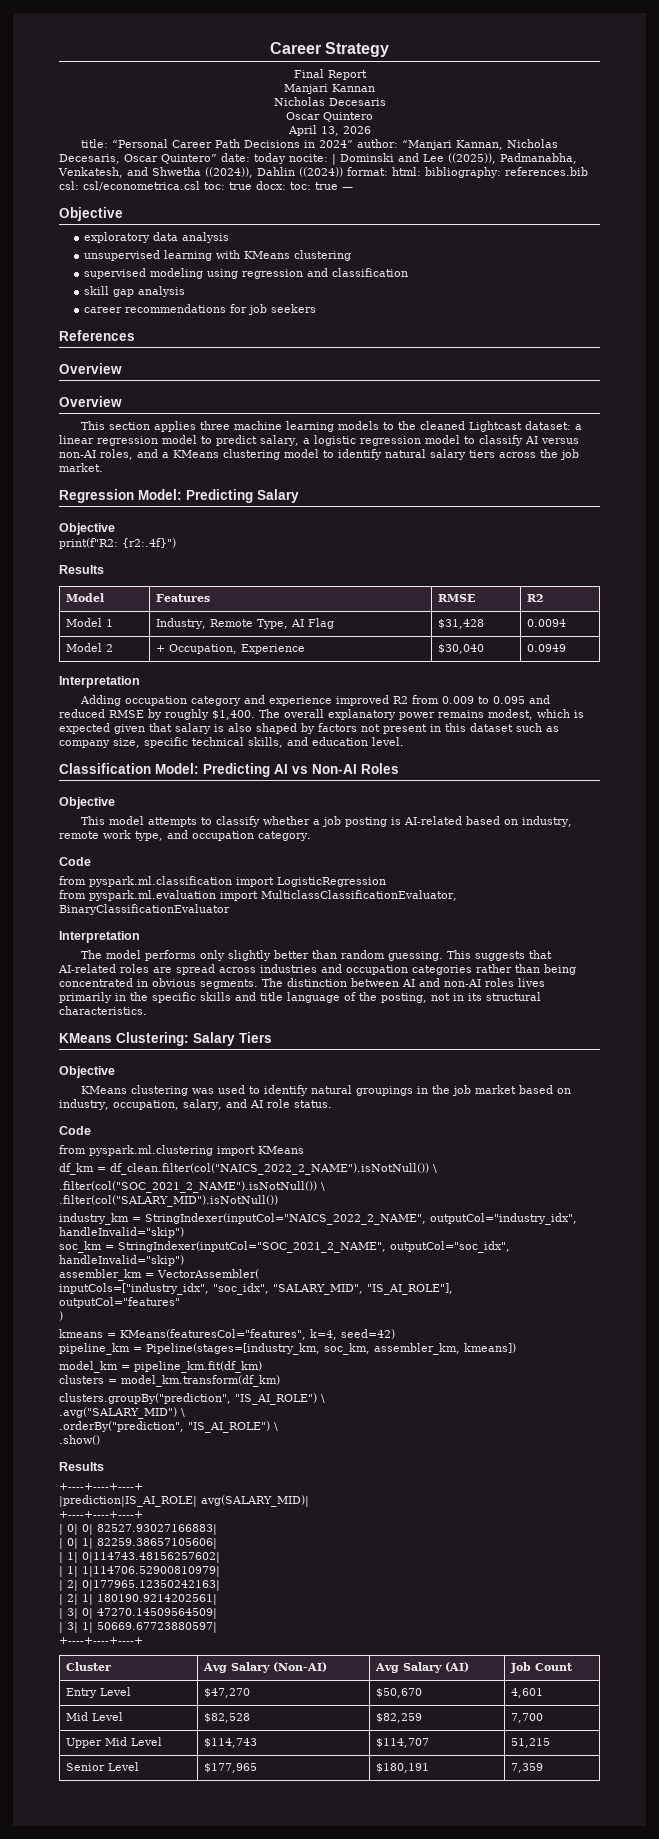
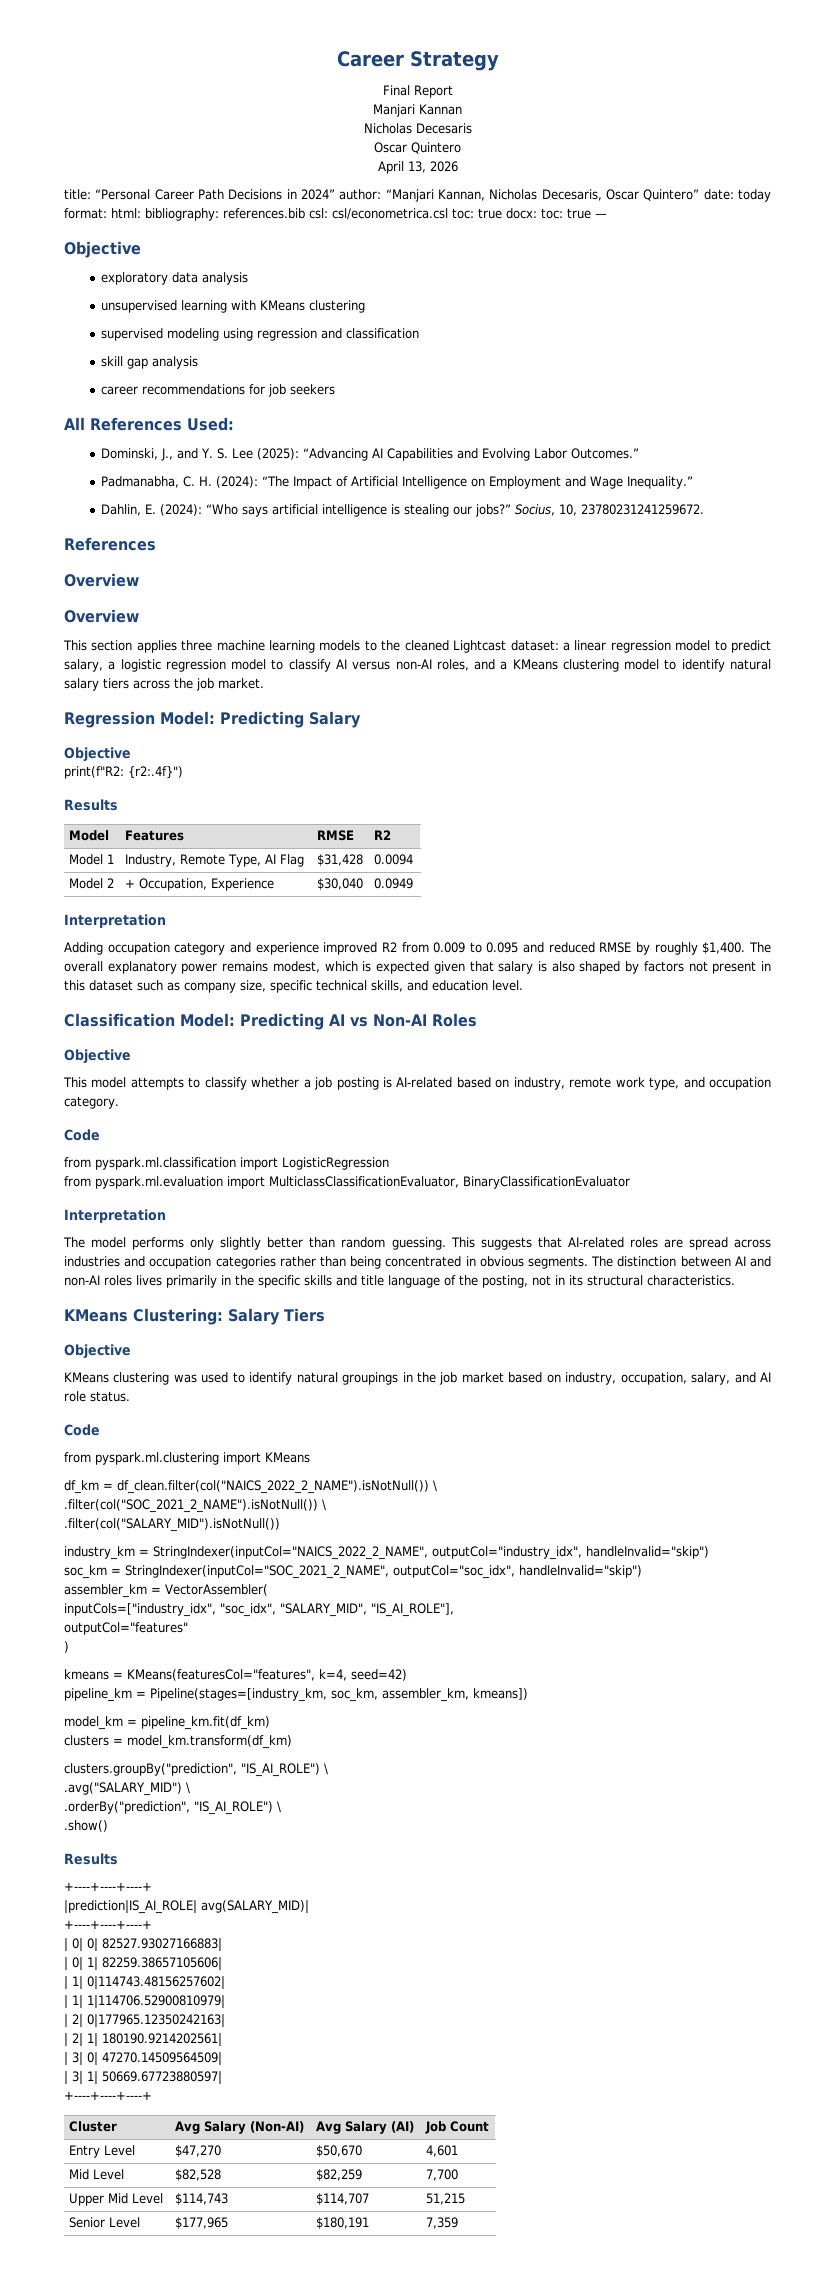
[289,153,577,165] [58,167,343,178] nocite: | Dominski and Lee ((2025)), Padmanabha, Venkatesh, and Shwetha ((2024)), Dahlin ((2024)) -> (771, 195) none
(317, 308) none -> [64,417,234,431] [100,448,639,461] [100,476,693,489] [100,504,704,517] // All References Used: // Dominski, J., and Y. S. Lee (2025): “Advancing AI Capabilities and Evolving Labor Outcomes.” // Padmanabha, C. H. (2024): “The Impact of Artificial Intelligence on Employment and Wage Inequality.” // Dahlin, E. (2024): “Who says artificial intelligence is stealing our jobs?” Socius, 10, 23780231241259672.

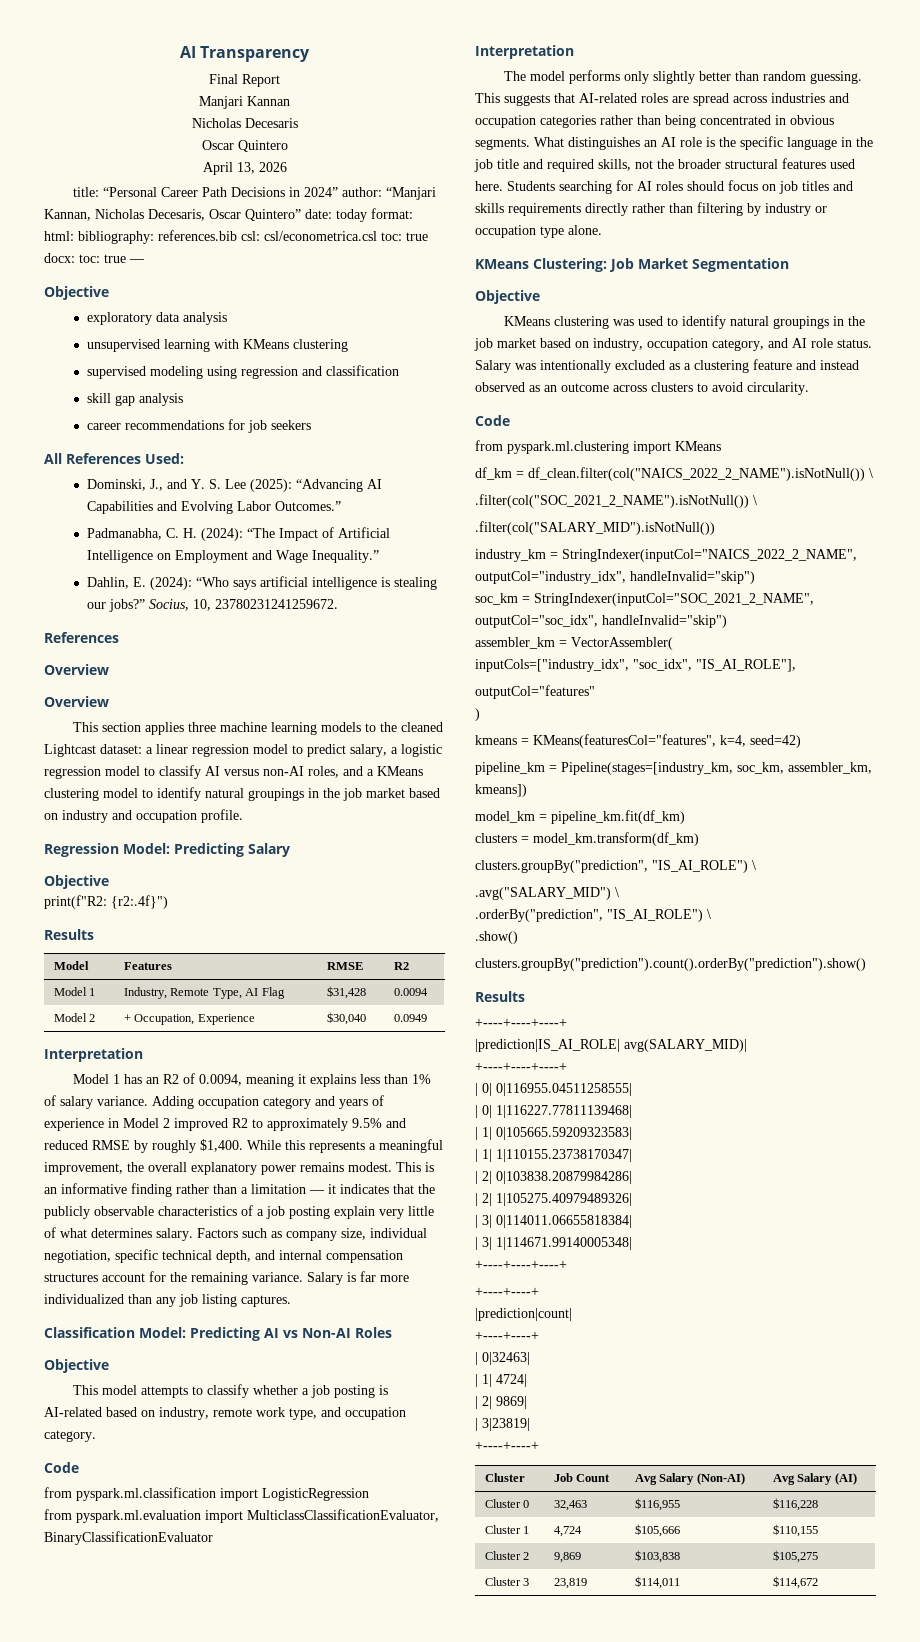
[336,51,499,71] Career Strategy -> [179,46,311,62] AI Transparency
[64,678,264,691] salary tiers across the job market. -> [248,788,440,801] [44,809,243,823] groupings in the job market based on industry and occupation profile.
[64,942,519,955] Adding occupation category and experience improved R2 from 0.009 to 0.095 -> [73,1073,432,1087] [44,1095,384,1109] [44,1118,382,1131] Model 1 has an R2 of 0.0094, meaning it explains less than 1% of salary variance. Adding occupation category and years of experience in Model 2 improved R2 to approximately 9.5%
[748,942,771,953] [64,961,771,974] [64,980,523,993] The overall explanatory power remains modest, which is expected given that salary is also shaped by factors not present in this dataset such as company size, specific technical skills, and education level. -> [247,1139,443,1153] [44,1162,434,1175] [44,1183,435,1197] [44,1205,434,1219] [44,1227,427,1241] [44,1249,403,1263] [44,1271,409,1285] [44,1294,291,1307] While this represents a meaningful improvement, the overall explanatory power remains modest. This is an informative finding rather than a limitation — it indicates that the publicly observable characteristics of a job posting explain very little of what determines salary. Factors such as company size, individual negotiation, specific technical depth, and internal compensation structures account for the remaining variance. Salary is far more individualized than any job listing captures.
[591,1256,772,1267] [64,1275,735,1288] The distinction between AI and non-AI roles lives primarily in the specific skills and title language of the posting, not in its structural characteristics. -> [534,136,873,150] [474,158,855,172] [475,180,853,194] [475,202,827,216] [475,225,602,238] What distinguishes an AI role is the specific language in the job title and required skills, not the broader structural features used here. Students searching for AI roles should focus on job titles and skills requirements directly rather than filtering by industry or occupation type alone.
[228,1308,325,1325] Salary Tiers -> [609,258,789,272] Job Market Segmentation
[620,1372,731,1385] occupation, salary, -> [647,338,764,351] occupation category,
(130, 1396) none -> [475,359,859,373] [475,382,809,395] Salary was intentionally excluded as a clustering feature and instead observed as an outcome across clusters to avoid circularity.
[280,1603,367,1617] "SALARY_MID", -> (692, 665) none
(108, 1826) none -> [475,958,866,971] // clusters.groupBy("prediction").count().orderBy("prediction").show()
[87,1938,222,1952] [64,1957,222,1971] [64,1976,225,1990] [64,1995,225,2009] [64,2014,225,2028] [64,2033,222,2047] [64,2052,222,2066] [64,2071,222,2085] [64,2091,152,2100] [69,2121,118,2132] 0| 82527.93027166883| // | 0| 1| 82259.38657105606| // | 1| 0|114743.48156257602| // | 1| 1|114706.52900810979| // | 2| 0|177965.12350242163| // | 2| 1| 180190.9214202561| // | 3| 0| 47270.14509564509| // | 3| 1| 50669.67723880597| // +----+----+----+ // Cluster -> [496,1083,632,1096] [475,1105,632,1118] [475,1127,632,1140] [475,1149,632,1162] [475,1171,632,1184] [475,1193,632,1206] [475,1215,632,1228] [475,1237,632,1250] [475,1260,567,1269] [475,1287,539,1296] [475,1308,572,1321] [475,1331,539,1340] [475,1352,530,1365] [475,1374,527,1387] [475,1396,527,1409] [475,1418,530,1431] [475,1441,539,1450] [485,1473,526,1482] [554,1473,611,1482] 0|116955.04511258555| // | 0| 1|116227.77811139468| // | 1| 0|105665.59209323583| // | 1| 1|110155.23738170347| // | 2| 0|103838.20879984286| // | 2| 1|105275.40979489326| // | 3| 0|114011.06655818384| // | 3| 1|114671.99140005348| // +----+----+----+ // +----+----+ // |prediction|count| // +----+----+ // | 0|32463| // | 1| 4724| // | 2| 9869| // | 3|23819| // +----+----+ // Cluster | Job Count
[425,2121,490,2134] [69,2145,136,2158] [175,2145,222,2157] [316,2145,363,2157] [426,2145,459,2157] [69,2169,125,2180] [175,2169,222,2181] [316,2169,363,2181] [426,2169,459,2181] [69,2193,164,2206] [175,2193,229,2205] [316,2193,370,2205] [426,2193,466,2205] [69,2217,141,2228] [175,2217,229,2229] [316,2217,370,2229] [426,2217,459,2229] | Job Count // Entry Level | $47,270 | $50,670 | 4,601 // Mid Level | $82,528 | $82,259 | 7,700 // Upper Mid Level | $114,743 | $114,707 | 51,215 // Senior Level | $177,965 | $180,191 | 7,359 -> [485,1499,530,1508] [554,1500,588,1511] [635,1498,681,1511] [773,1498,819,1511] [485,1525,530,1534] [554,1526,583,1537] [635,1524,681,1537] [773,1524,819,1537] [485,1551,530,1560] [554,1552,582,1563] [635,1550,681,1563] [773,1550,819,1563] [485,1577,530,1586] [554,1578,588,1589] [635,1576,681,1589] [773,1576,819,1589] // Cluster 0 | 32,463 | $116,955 | $116,228 // Cluster 1 | 4,724 | $105,666 | $110,155 // Cluster 2 | 9,869 | $103,838 | $105,275 // Cluster 3 | 23,819 | $114,011 | $114,672

